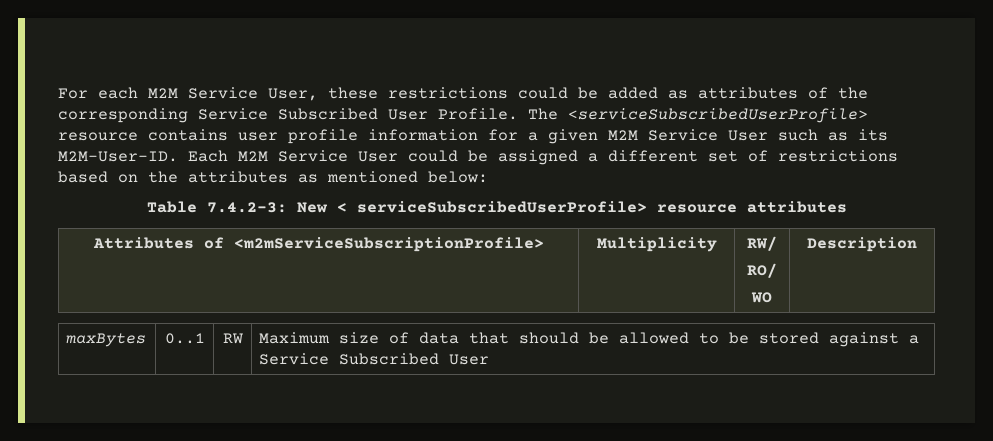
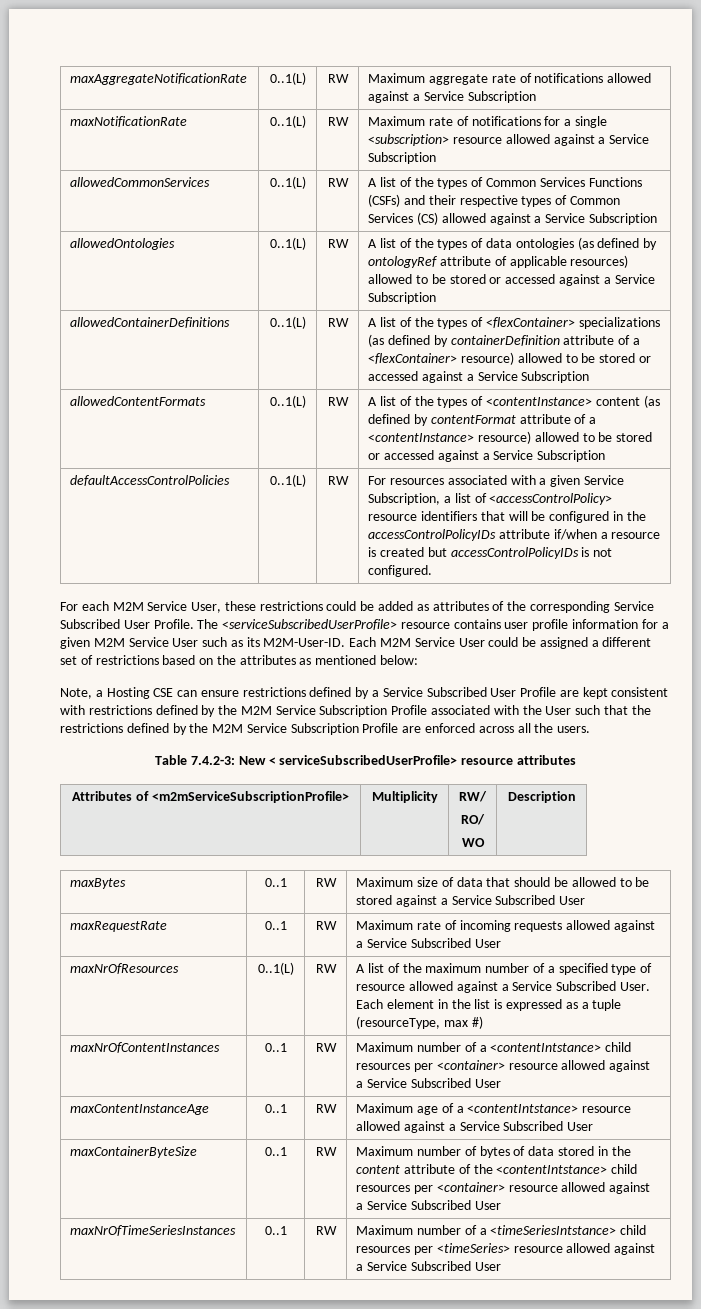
(58, 93) none -> [70,73,248,85] [269,72,306,85] [327,74,349,83] [368,73,652,85] [368,91,536,103] [70,116,188,127] [269,115,306,128] [327,117,349,126] [368,116,608,128] [368,134,650,146] [368,152,437,164] [70,177,211,187] [269,176,306,189] [327,178,349,187] [368,177,642,189] [368,194,621,207] [368,212,658,225] [70,238,176,250] [269,237,306,250] [327,239,349,248] [368,237,658,250] [368,255,629,268] [368,274,655,286] [368,292,437,304] [70,317,231,328] [269,316,306,329] [327,318,349,327] [368,317,660,329] [368,334,641,347] [368,352,652,365] [368,371,590,383] [70,396,207,406] [269,395,306,408] [327,397,349,406] [368,395,660,408] [368,414,597,426] [368,431,653,444] [368,450,606,462] [70,475,231,486] [269,474,306,487] [327,476,349,485] [368,475,625,487] [368,493,613,505] [368,511,646,523] [368,529,661,541] [368,547,613,559] [368,565,433,577] maxAggregateNotificationRate | 0..1(L) | RW | Maximum aggregate rate of notifications allowed against a Service Subscription // maxNotificationRate | 0..1(L) | RW | Maximum rate of notifications for a single <subscription> resource allowed against a Service Subscription // allowedCommonServices | 0..1(L) | RW | A list of the types of Common Services Functions (CSFs) and their respective types of Common Services (CS) allowed against a Service Subscription // allowedOntologies | 0..1(L) | RW | A list of the types of data ontologies (as defined by ontologyRef attribute of applicable resources) allowed to be stored or accessed against a Service Subscription // allowedContainerDefinitions | 0..1(L) | RW | A list of the types of <flexContainer> specializations (as defined by containerDefinition attribute of a <flexContainer> resource) allowed to be stored or accessed against a Service Subscription // allowedContentFormats | 0..1(L) | RW | A list of the types of <contentInstance> content (as defined by contentFormat attribute of a <contentInstance> resource) allowed to be stored or accessed against a Service Subscription // defaultAccessControlPolicies | 0..1(L) | RW | For resources associated with a given Service Subscription, a list of <accessControlPolicy> resource identifiers that will be configured in the accessControlPolicyIDs attribute if/when a resource is created but accessControlPolicyIDs is not configured. //
(488, 177) none -> [60,687,669,699] [60,705,651,717] [60,723,591,735] // Note, a Hosting CSE can ensure restrictions defined by a Service Subscribed User Profile are kept consistent with restrictions defined by the M2M Service Subscription Profile associated with the User such that the restrictions defined by the M2M Service Subscription Profile are enforced across all the users.
(490, 359) none -> [70,921,168,932] [264,921,287,930] [315,921,337,930] [356,920,656,932] [356,938,501,948] [70,963,180,974] [257,962,294,975] [315,964,337,973] [356,963,653,975] [356,981,651,993] [356,999,622,1011] [356,1016,483,1029] [70,1042,221,1053] [264,1043,287,1052] [315,1043,337,1052] [356,1042,632,1052] [356,1060,651,1072] [356,1078,501,1088] [70,1104,210,1115] [264,1104,287,1113] [315,1104,337,1113] [356,1103,632,1115] [356,1121,594,1133] [70,1146,198,1158] [264,1147,287,1156] [315,1147,337,1156] [356,1146,631,1158] [356,1164,638,1174] [356,1182,651,1194] [356,1200,501,1210] [70,1225,237,1236] [264,1226,287,1235] [315,1226,337,1235] [356,1225,647,1235] [356,1243,656,1255] [356,1261,501,1271] // maxRequestRate | 0..1 | RW | Maximum rate of incoming requests allowed against a Service Subscribed User // maxNrOfResources | 0..1(L) | RW | A list of the maximum number of a specified type of resource allowed against a Service Subscribed User. Each element in the list is expressed as a tuple (resourceType, max #) // maxNrOfContentInstances | 0..1 | RW | Maximum number of a <contentIntstance> child resources per <container> resource allowed against a Service Subscribed User // maxContentInstanceAge | 0..1 | RW | Maximum age of a <contentIntstance> resource allowed against a Service Subscribed User // maxContainerByteSize | 0..1 | RW | Maximum number of bytes of data stored in the content attribute of the <contentIntstance> child resources per <container> resource allowed against a Service Subscribed User // maxNrOfTimeSeriesInstances | 0..1 | RW | Maximum number of a <timeSeriesIntstance> child resources per <timeSeries> resource allowed against a Service Subscribed User

